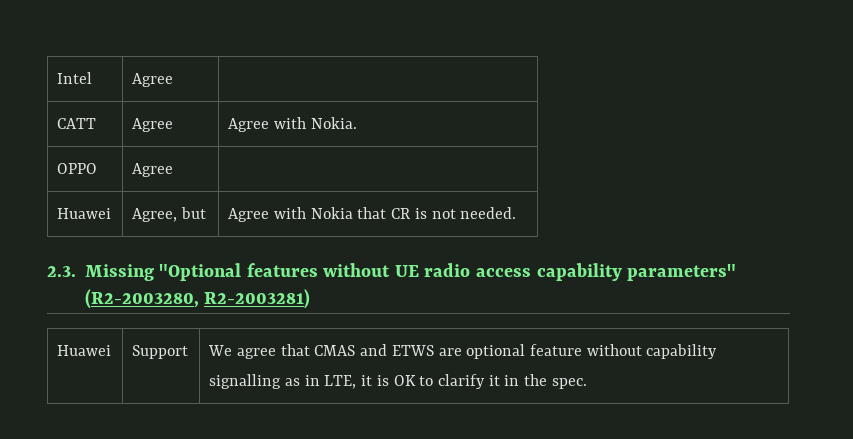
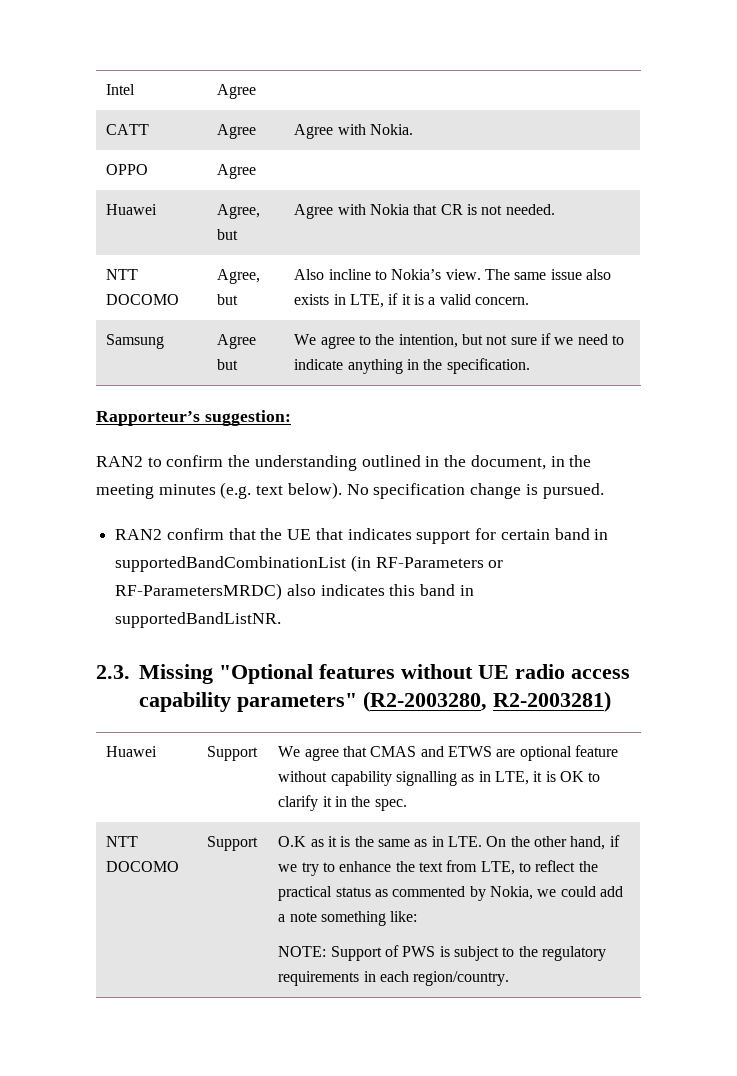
(517, 213) none -> [106,269,139,280] [106,294,180,305] [217,269,261,284] [217,294,239,305] [294,269,611,280] [294,293,529,308] [106,334,165,349] [217,334,257,349] [217,359,239,370] [294,333,624,349] [294,358,530,374] [96,410,291,426] [96,455,592,471] [96,482,604,499] [115,528,609,544] [115,555,504,572] [115,583,474,600] [115,612,282,628] // NTT DOCOMO | Agree, but | Also incline to Nokia’s view. The same issue also exists in LTE, if it is a valid concern. // Samsung | Agree but | We agree to the intention, but not sure if we need to indicate anything in the specification. // Rapporteur’s suggestion: // RAN2 to confirm the understanding outlined in the document, in the meeting minutes (e.g. text below). No specification change is pursued. // RAN2 confirm that the UE that indicates support for certain band in supportedBandCombinationList (in RF-Parameters or RF-ParametersMRDC) also indicates this band in supportedBandListNR.
(587, 383) none -> [106,836,139,847] [106,861,180,872] [207,836,259,851] [278,835,620,850] [278,860,598,876] [278,886,623,901] [278,911,418,926] [278,945,606,961] [278,971,510,986] // NTT DOCOMO | Support | O.K as it is the same as in LTE. On the other hand, if we try to enhance the text from LTE, to reflect the practical status as commented by Nokia, we could add a note something like: // NOTE: Support of PWS is subject to the regulatory requirements in each region/country.

